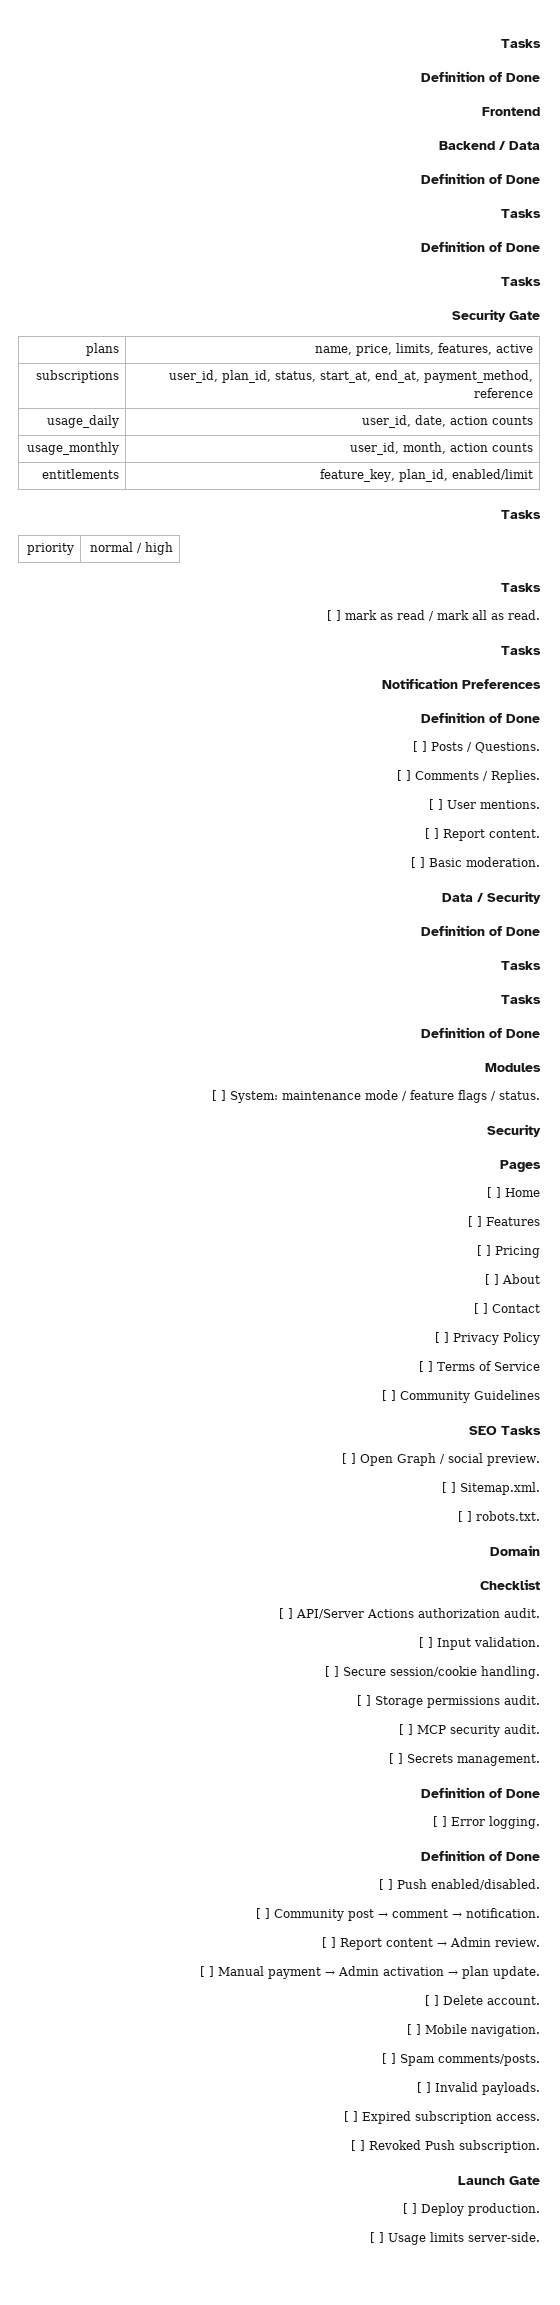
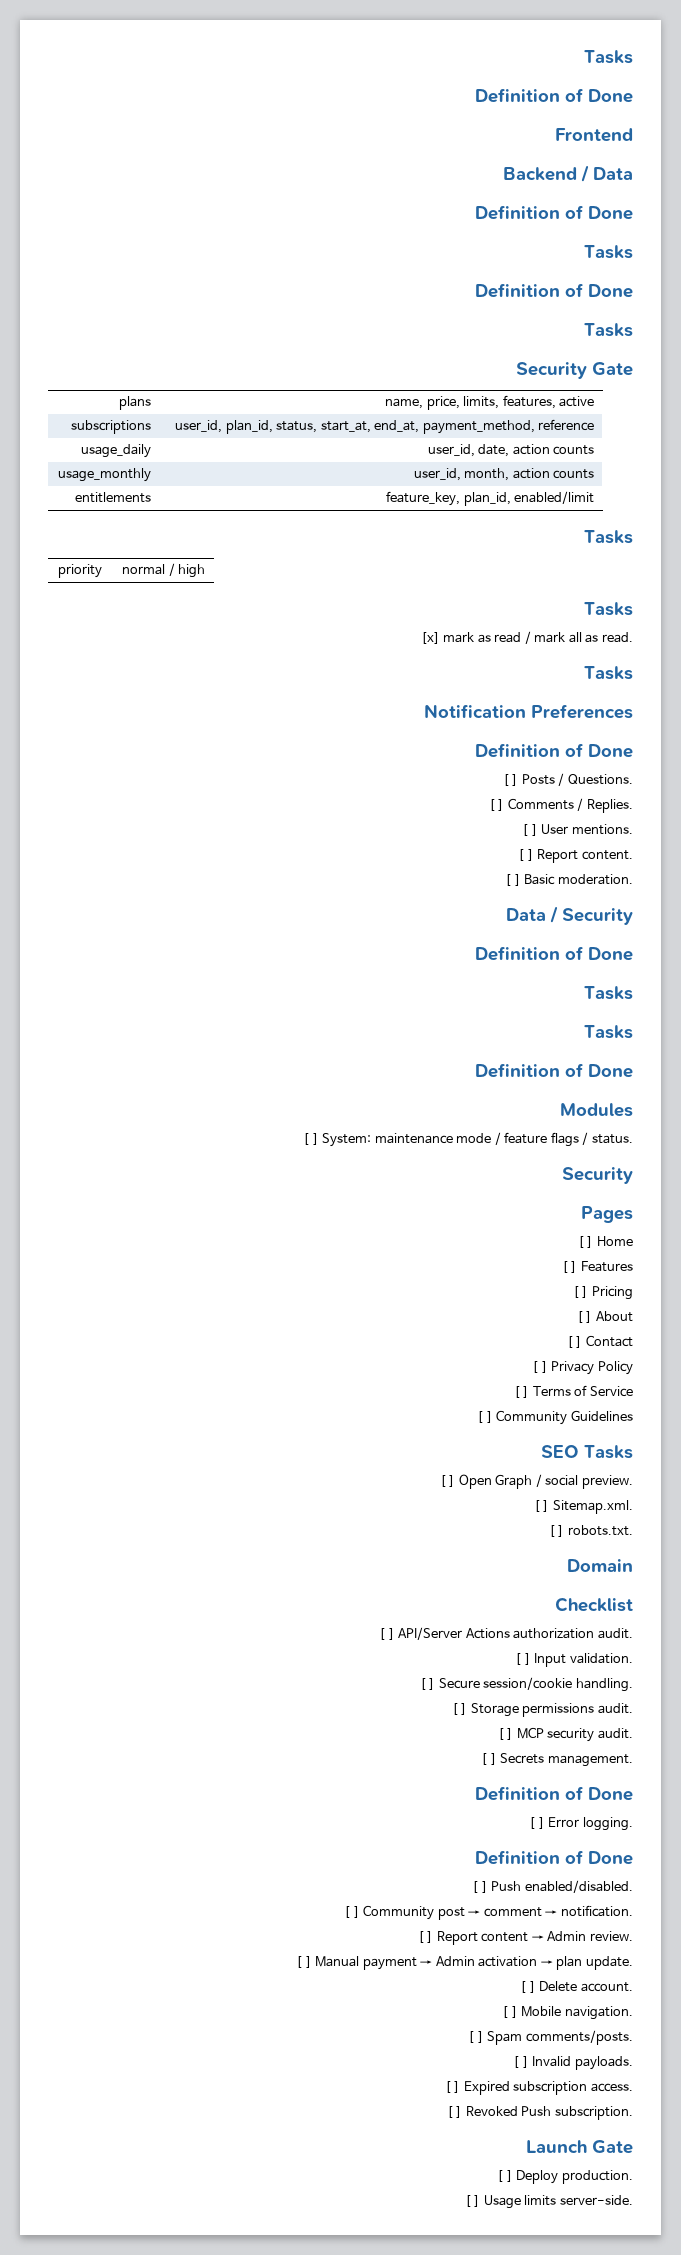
[327,610,341,621] [ ] -> [420,632,440,644] [x]

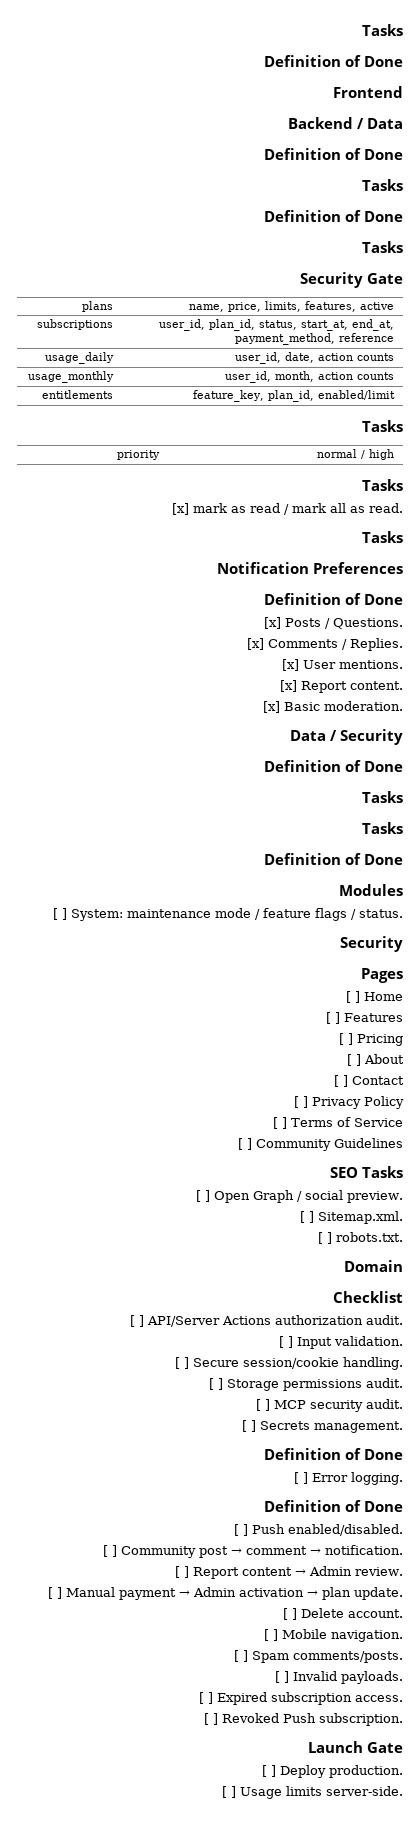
[502,774,519,786] [ ] -> [264,617,281,629] [x]
[488,799,505,811] [ ] -> [247,638,264,650] [x]
[522,824,538,836] [ ] -> [282,659,299,671] [x]
[518,849,534,861] [ ] -> [280,680,297,692] [x]
[505,874,521,886] [ ] -> [263,701,280,713] [x]

